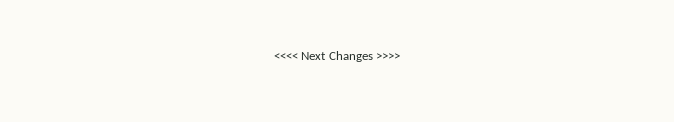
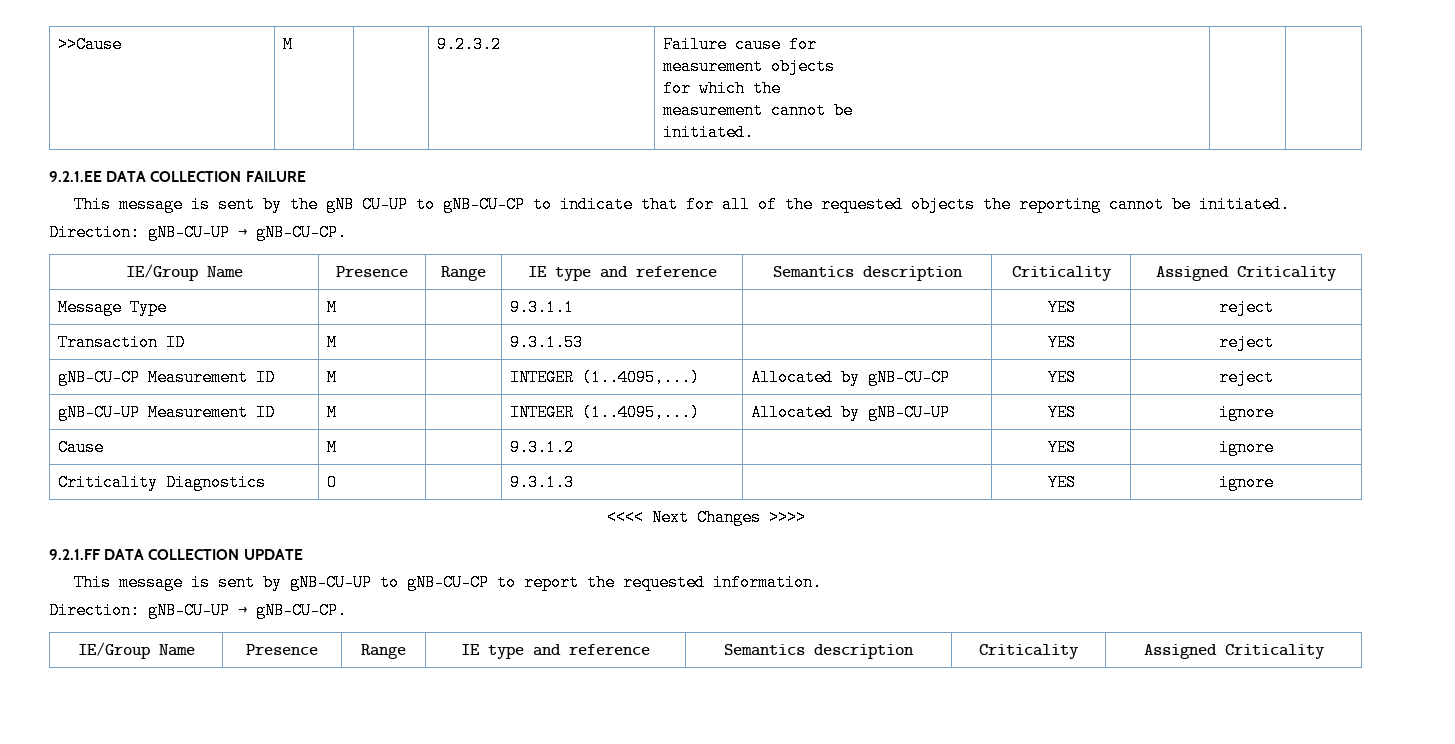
[273,51,401,62] <<<< Next Changes >>>> -> [58,36,123,53] [283,36,294,53] [437,36,502,53] [663,36,818,53] [663,58,836,75] [663,80,782,97] [663,102,854,119] [663,124,755,141] [49,171,306,182] [73,196,1290,213] [49,224,347,241] [125,264,243,281] [336,266,408,277] [441,266,486,281] [527,266,717,281] [772,266,963,281] [1011,266,1112,281] [1156,266,1337,281] [58,299,168,316] [327,299,338,316] [510,299,575,316] [1047,299,1076,316] [1219,299,1274,316] [58,334,186,351] [327,334,338,351] [510,334,584,351] [1047,334,1076,351] [1219,334,1274,351] [58,369,276,386] [327,369,338,386] [510,369,701,386] [751,369,951,386] [1047,369,1076,386] [1219,369,1274,386] [58,404,276,421] [327,404,338,421] [510,404,701,421] [751,404,951,421] [1047,404,1076,421] [1219,404,1274,421] [58,439,105,456] [327,439,338,456] [510,439,575,456] [1047,439,1076,456] [1219,439,1274,456] [58,474,267,491] [327,474,338,491] [510,474,575,491] [1047,474,1076,491] [1219,474,1274,491] [606,509,806,526] [49,549,303,560] [73,574,822,591] [49,602,347,619] [77,642,195,659] [246,644,318,655] [361,644,406,659] [461,644,650,659] [724,644,914,659] [979,644,1079,659] [1143,644,1325,659] >>Cause | M | | 9.2.3.2 | Failure cause for // measurement objects // for which the // measurement cannot be // initiated. | | // 9.2.1.EE DATA COLLECTION FAILURE // This message is sent by the gNB CU-UP to gNB-CU-CP to indicate that for all of the requested objects the reporting cannot be initiated. // Direction: gNB-CU-UP → gNB-CU-CP. // IE/Group Name | Presence | Range | IE type and reference | Semantics description | Criticality | Assigned Criticality // Message Type | M | | 9.3.1.1 | | YES | reject // Transaction ID | M | | 9.3.1.53 | | YES | reject // gNB-CU-CP Measurement ID | M | | INTEGER (1..4095,...) | Allocated by gNB-CU-CP | YES | reject // gNB-CU-UP Measurement ID | M | | INTEGER (1..4095,...) | Allocated by gNB-CU-UP | YES | ignore // Cause | M | | 9.3.1.2 | | YES | ignore // Criticality Diagnostics | O | | 9.3.1.3 | | YES | ignore // <<<< Next Changes >>>> // 9.2.1.FF DATA COLLECTION UPDATE // This message is sent by gNB-CU-UP to gNB-CU-CP to report the requested information. // Direction: gNB-CU-UP → gNB-CU-CP. // IE/Group Name | Presence | Range | IE type and reference | Semantics description | Criticality | Assigned Criticality

